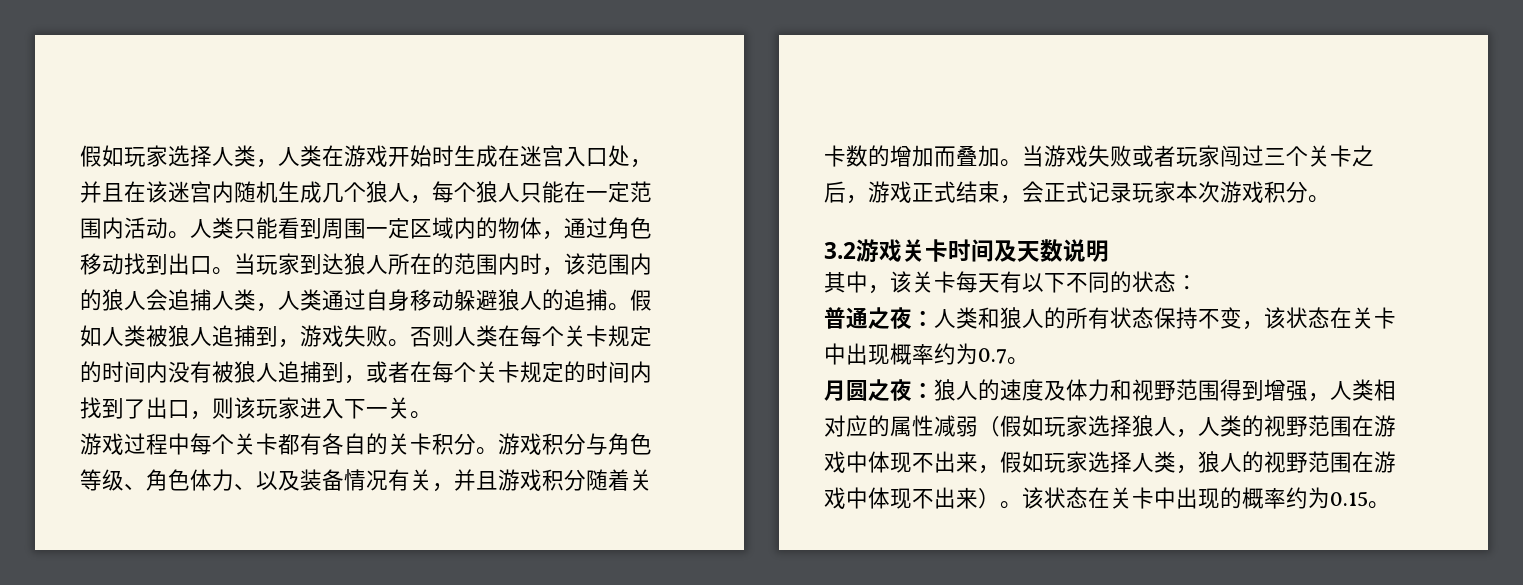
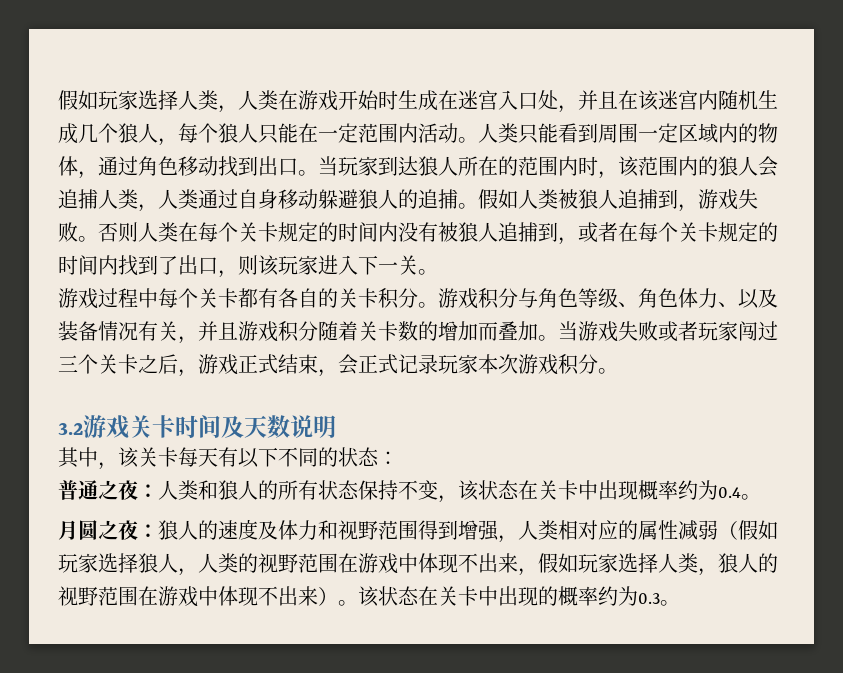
[978,348,1007,364] 0.7 -> [718,487,741,498] 0.4
[1330,491,1368,507] 0.15 -> [638,593,660,604] 0.3

